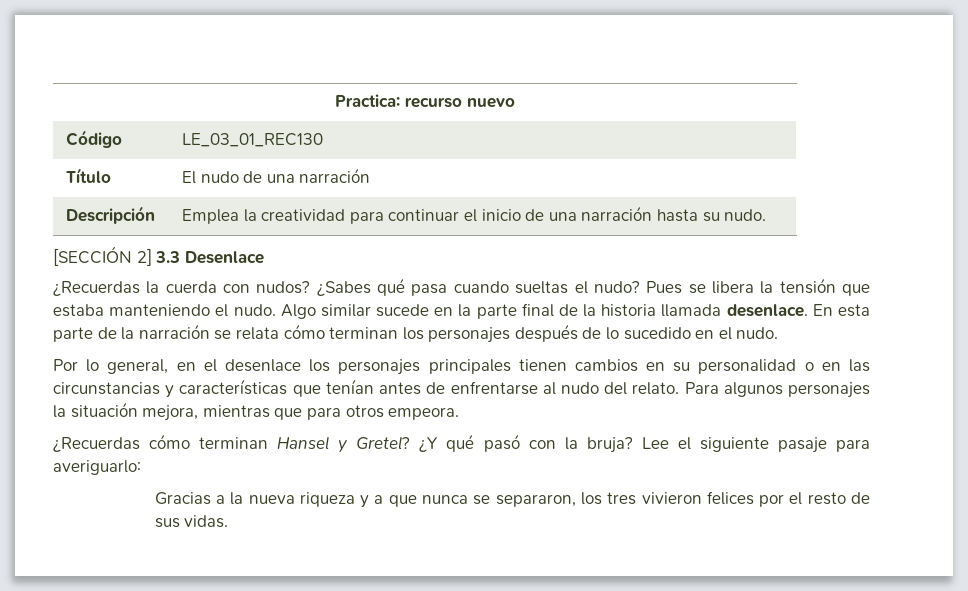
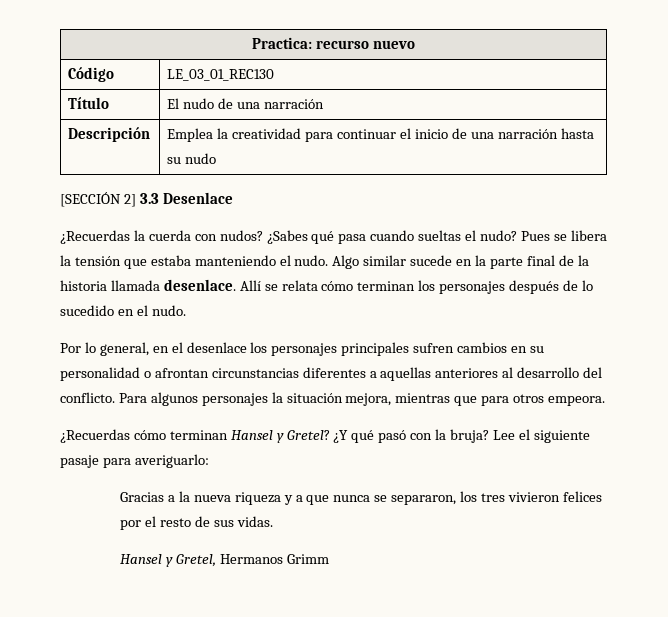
[724,209,767,221] nudo. -> [185,153,217,164] nudo
[812,304,870,317] [53,324,210,342] En esta parte de la narración -> [239,280,261,291] Allí
[518,359,567,371] tienen -> [413,343,455,353] sufren
[821,359,870,372] [53,379,680,398] en las circunstancias y características que tenían antes de enfrentarse al nudo del relato. -> [154,367,603,381] [60,392,115,403] afrontan circunstancias diferentes a aquellas anteriores al desarrollo del conflicto.
(229, 521) none -> [120,554,329,567] // Hansel y Gretel, Hermanos Grimm

